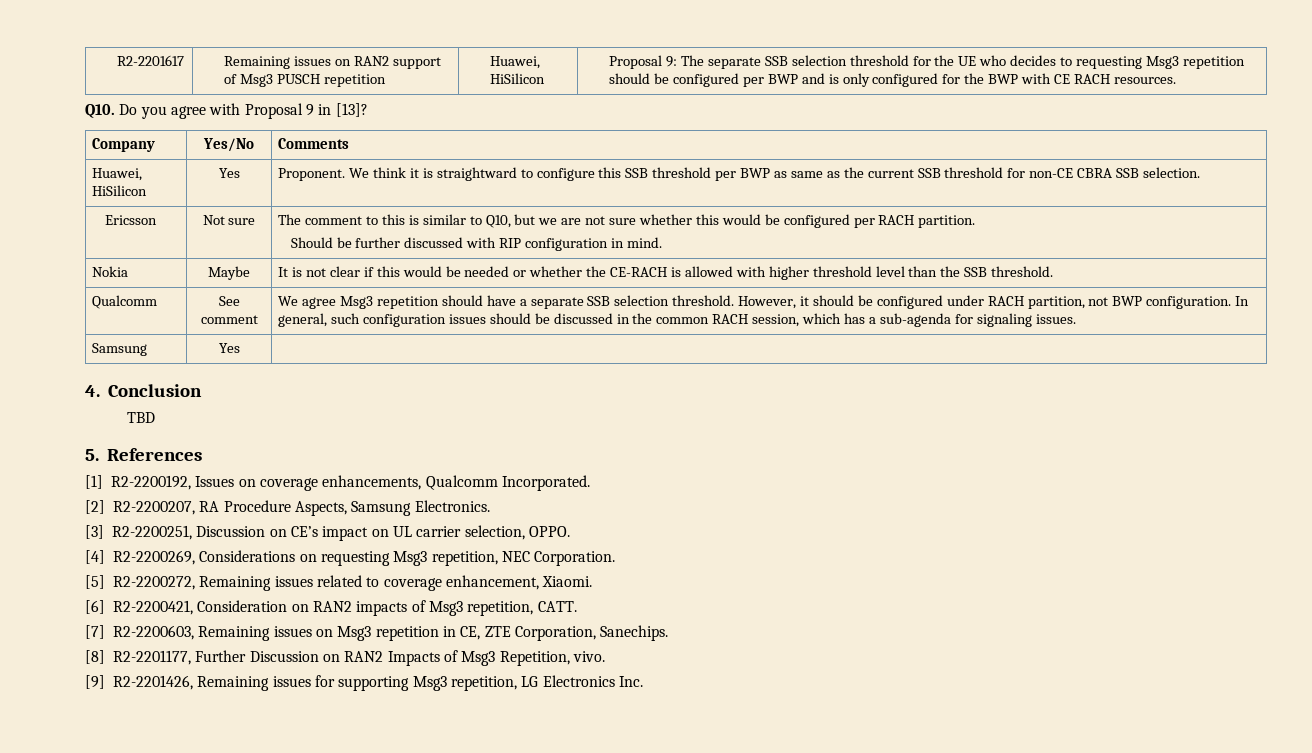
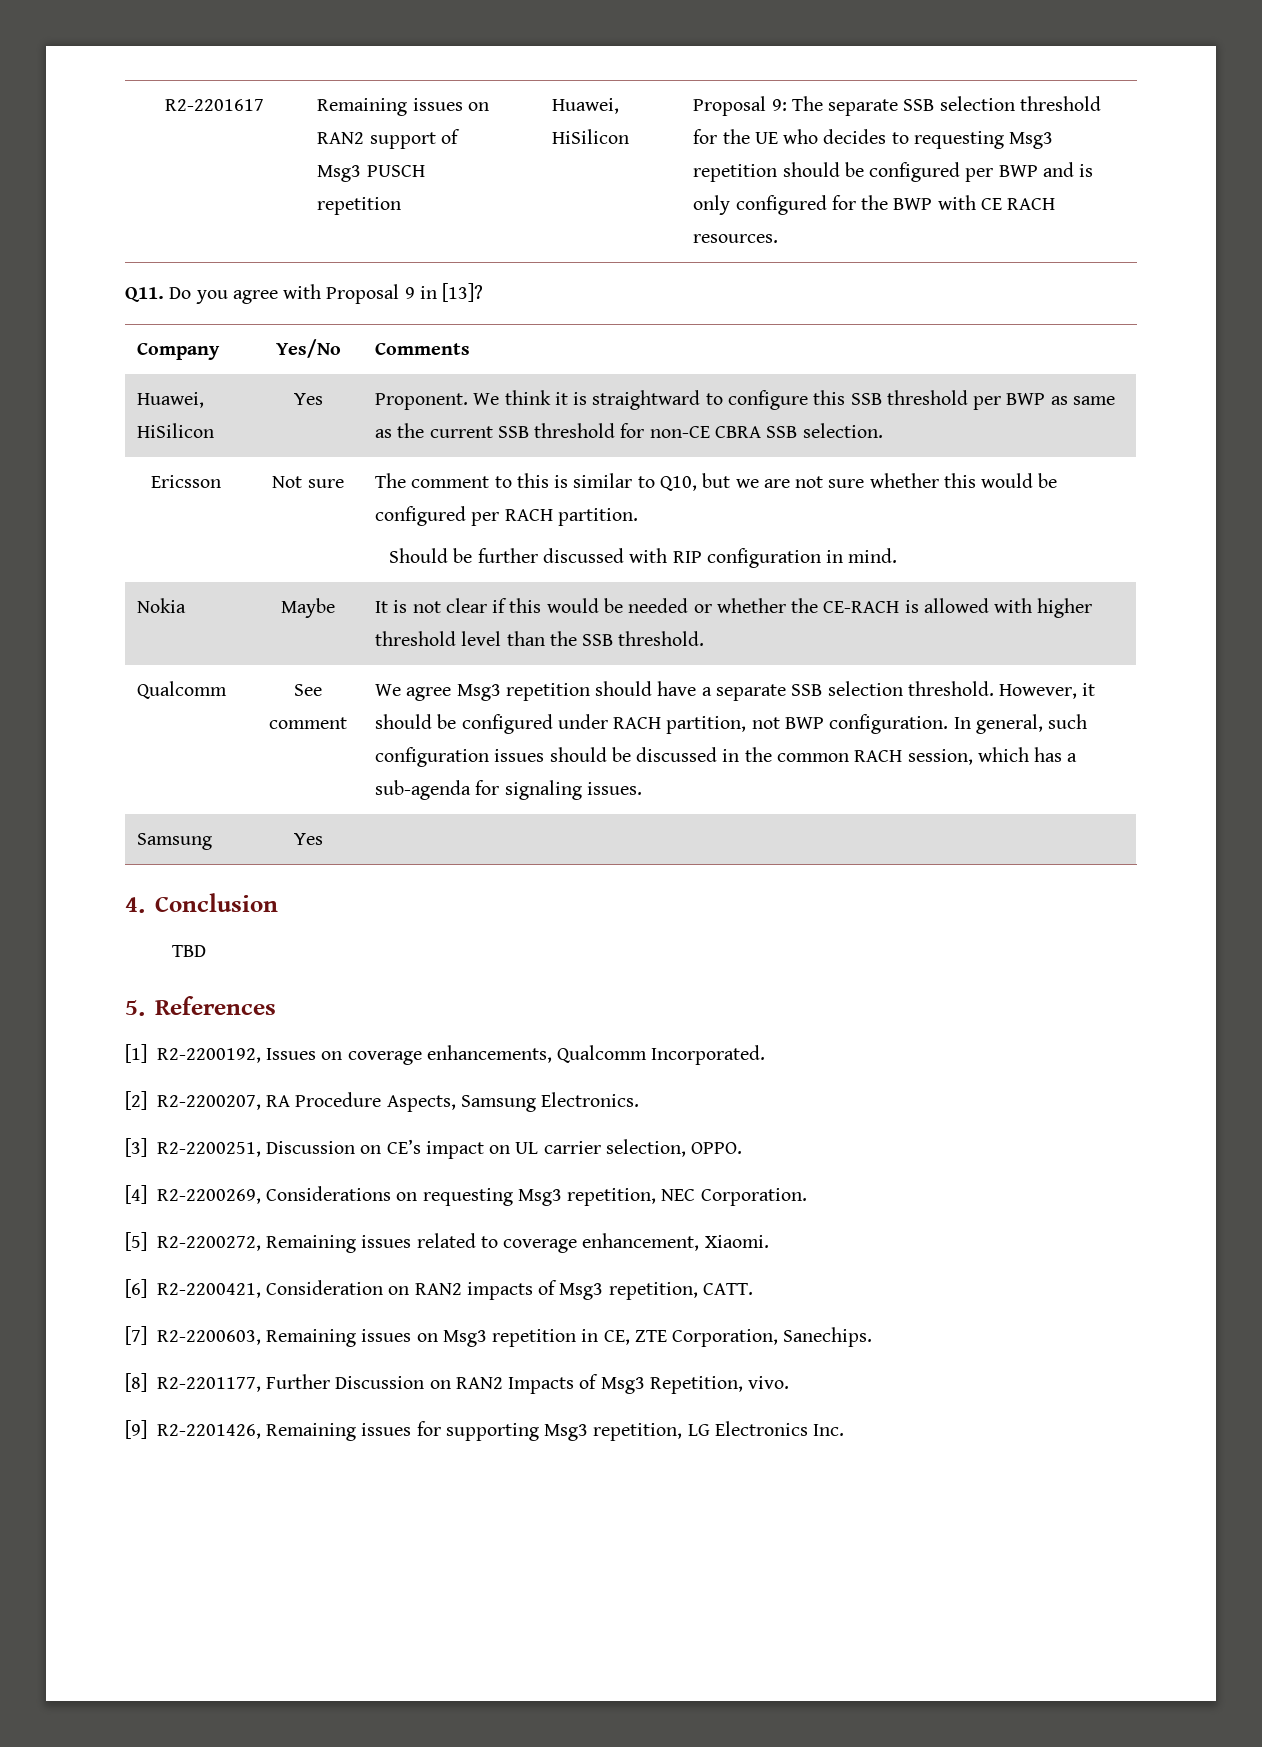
[85,104,115,118] Q10. -> [125,287,164,302] Q11.

